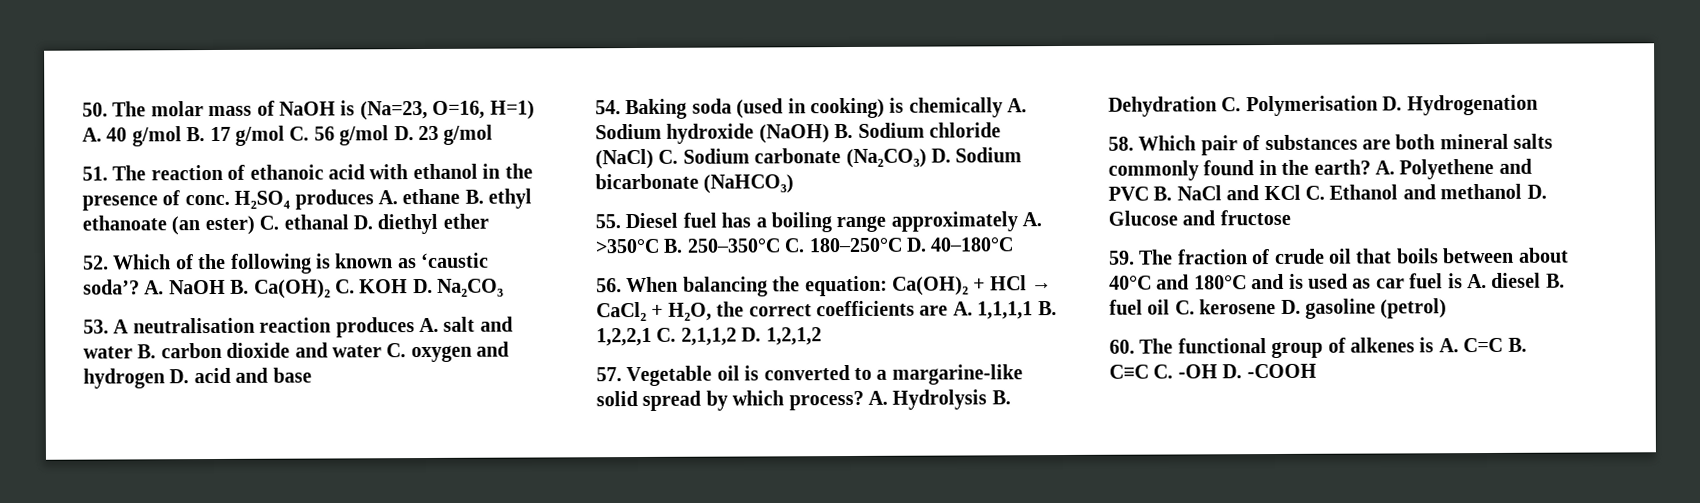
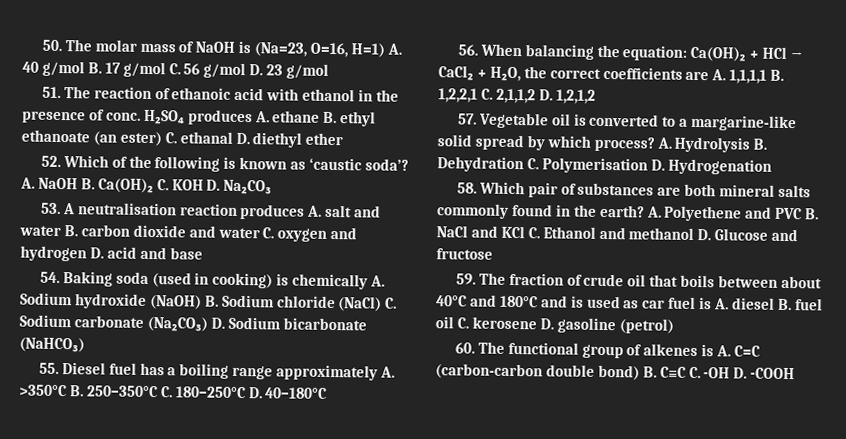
(1504, 345) none -> [435,363,640,381] (carbon‑carbon double bond)

